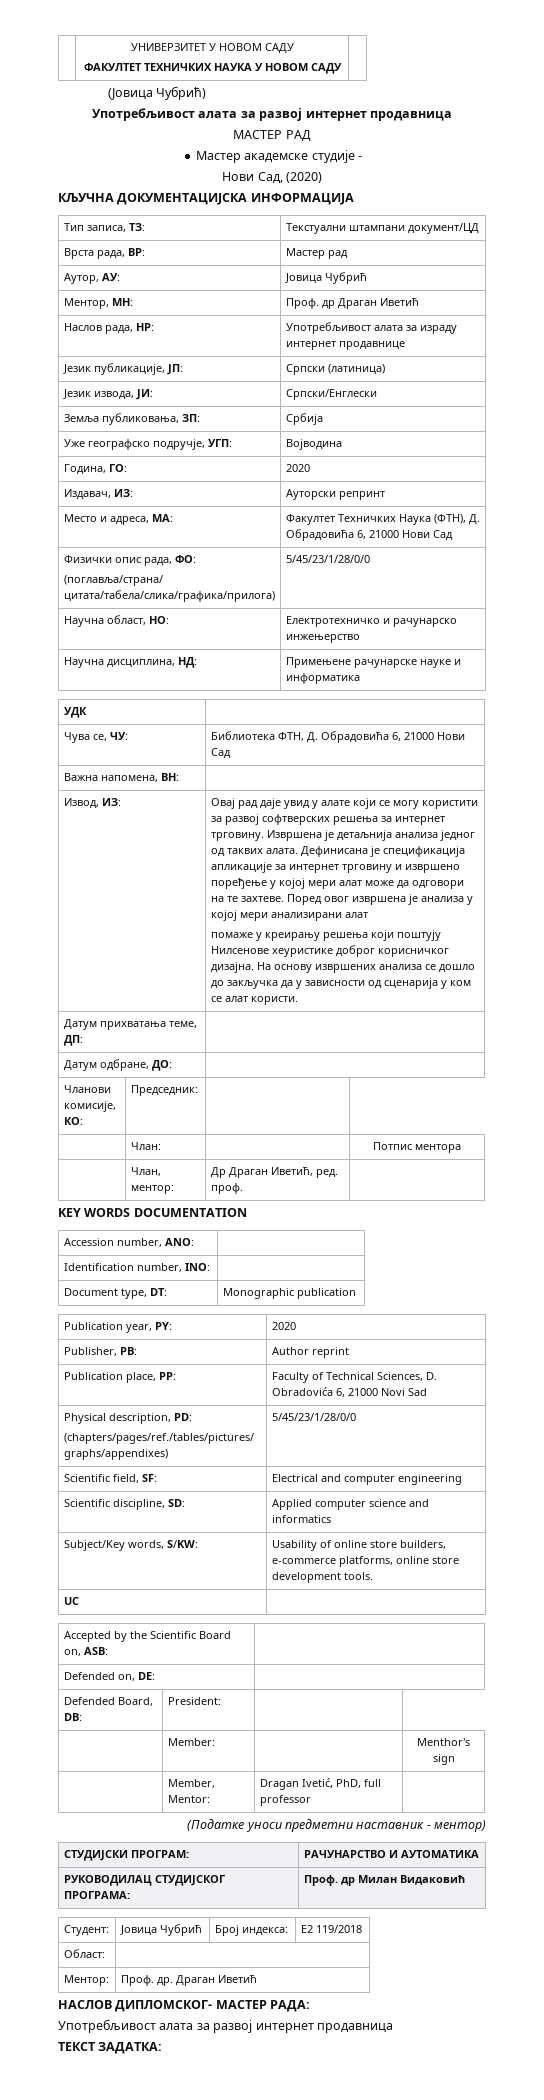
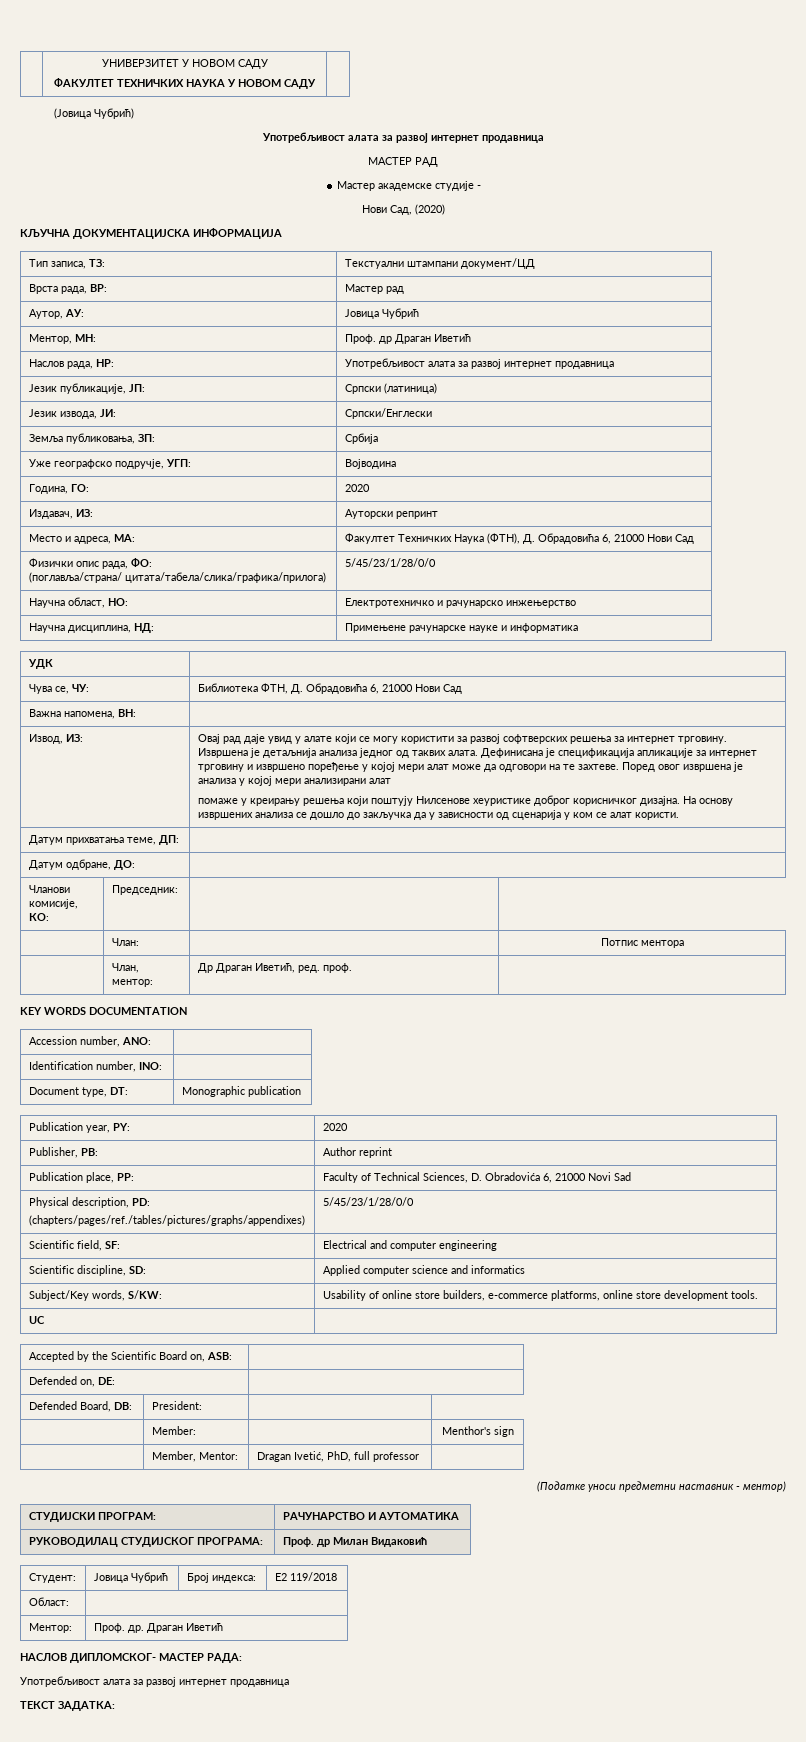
[419,325,457,334] [285,341,405,350] израду интернет продавнице -> [470,359,614,369] развој интернет продавницa

